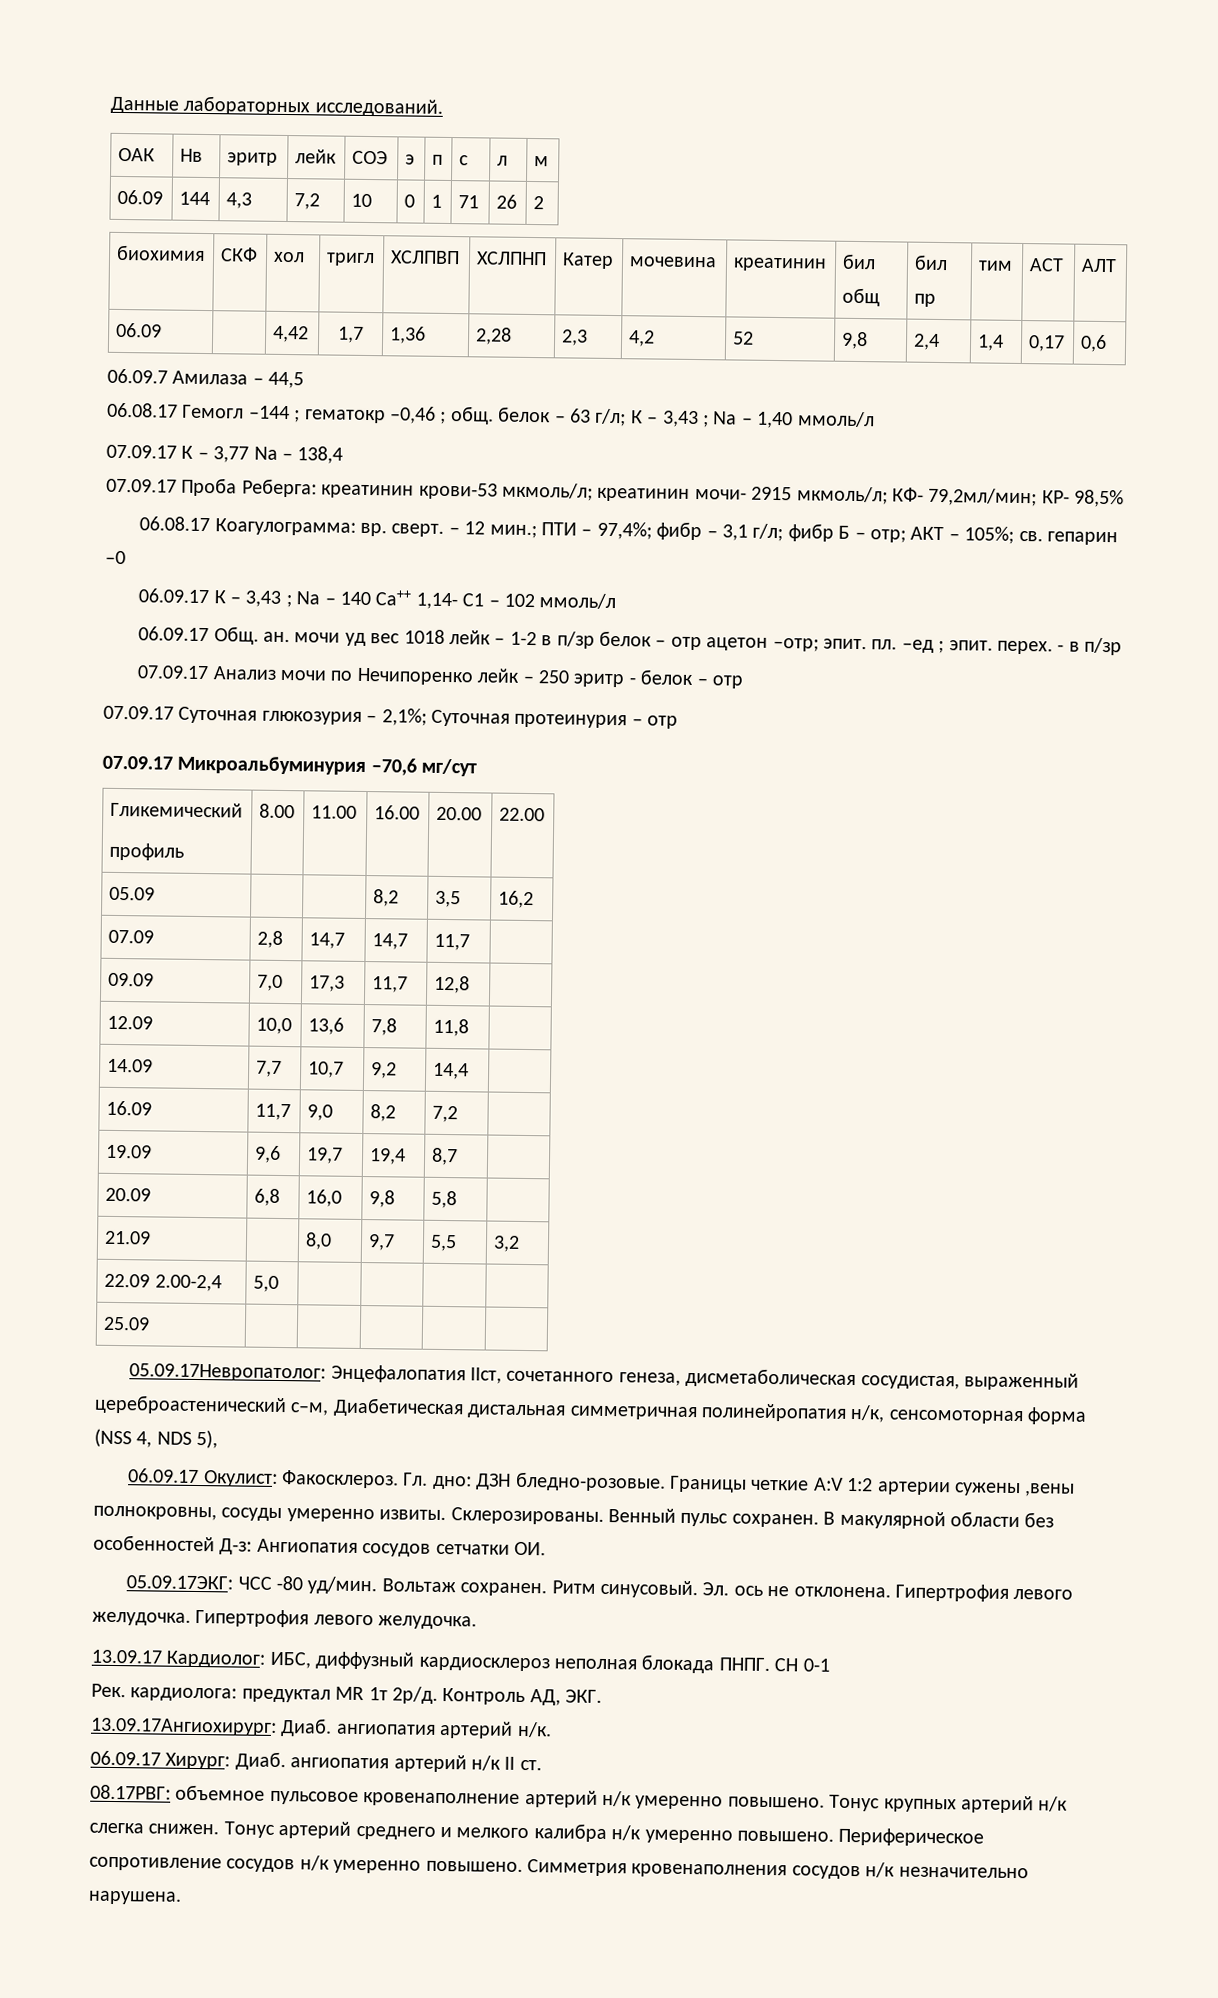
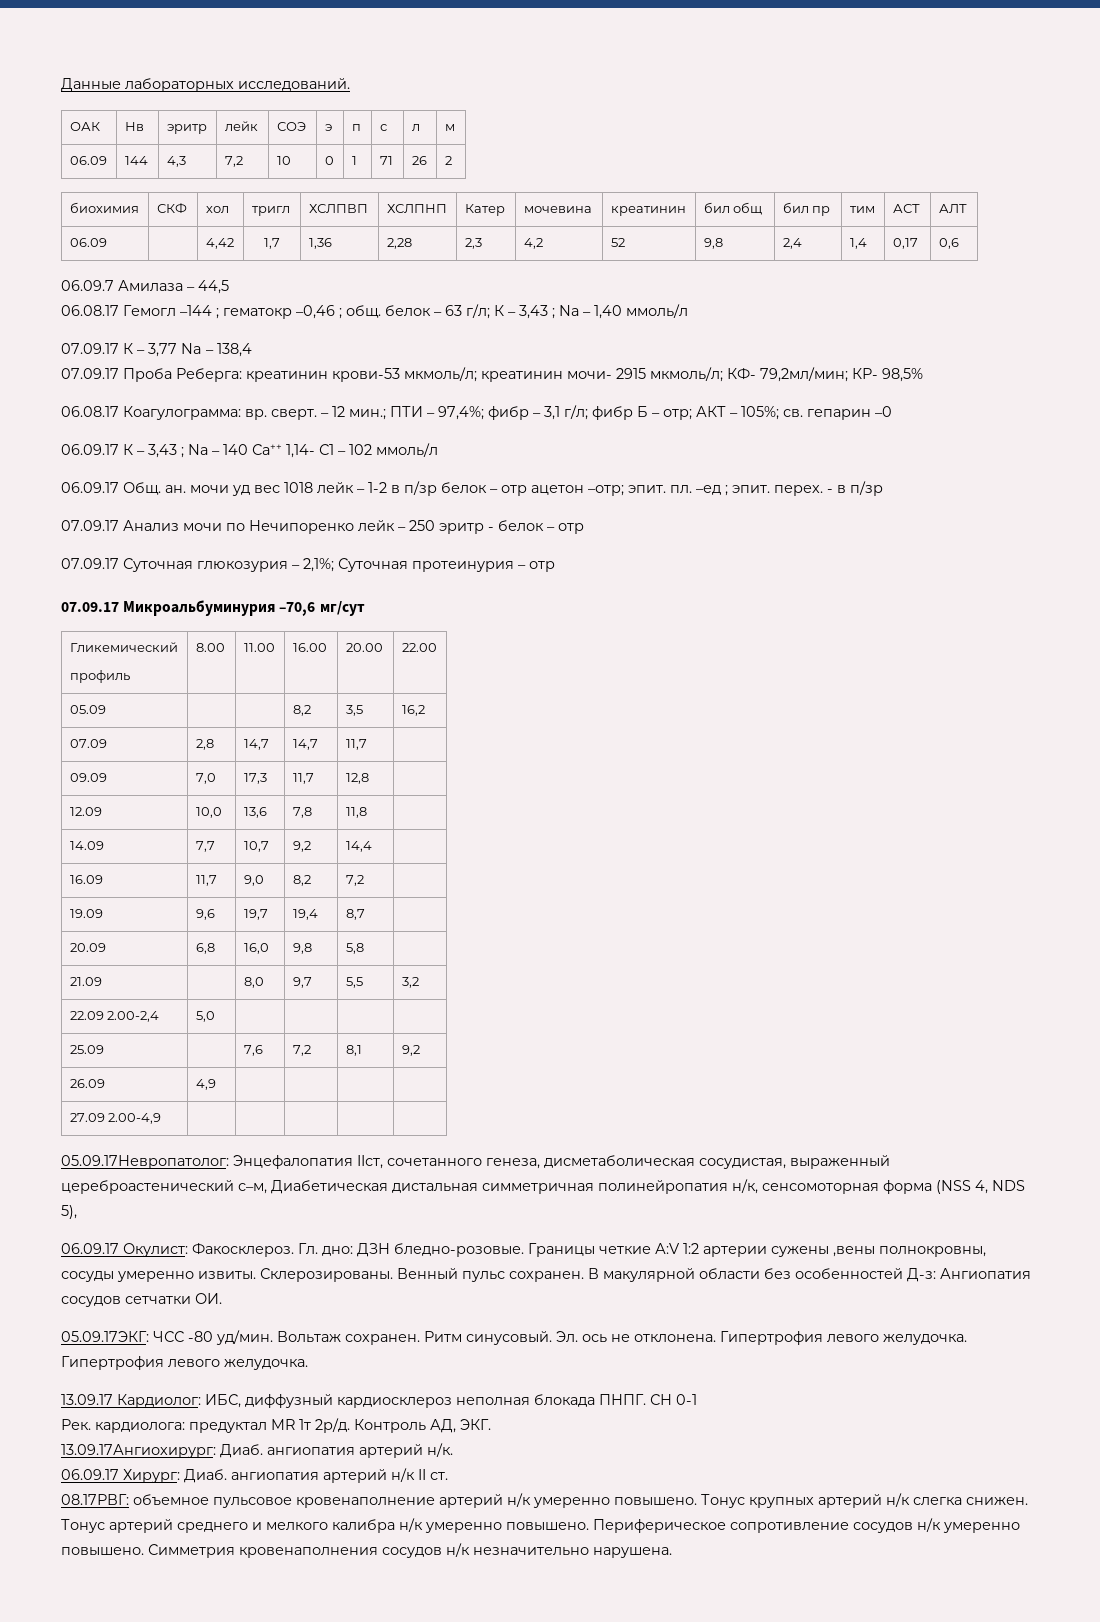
(151, 1323) none -> [243,1045,263,1056] [292,1045,311,1056] [345,1045,362,1056] [401,1045,420,1056] [69,1079,105,1088] [195,1079,216,1090] [69,1113,162,1124] | 7,6 | 7,2 | 8,1 | 9,2 // 26.09 | 4,9 | | | | // 27.09 2.00-4,9 |

